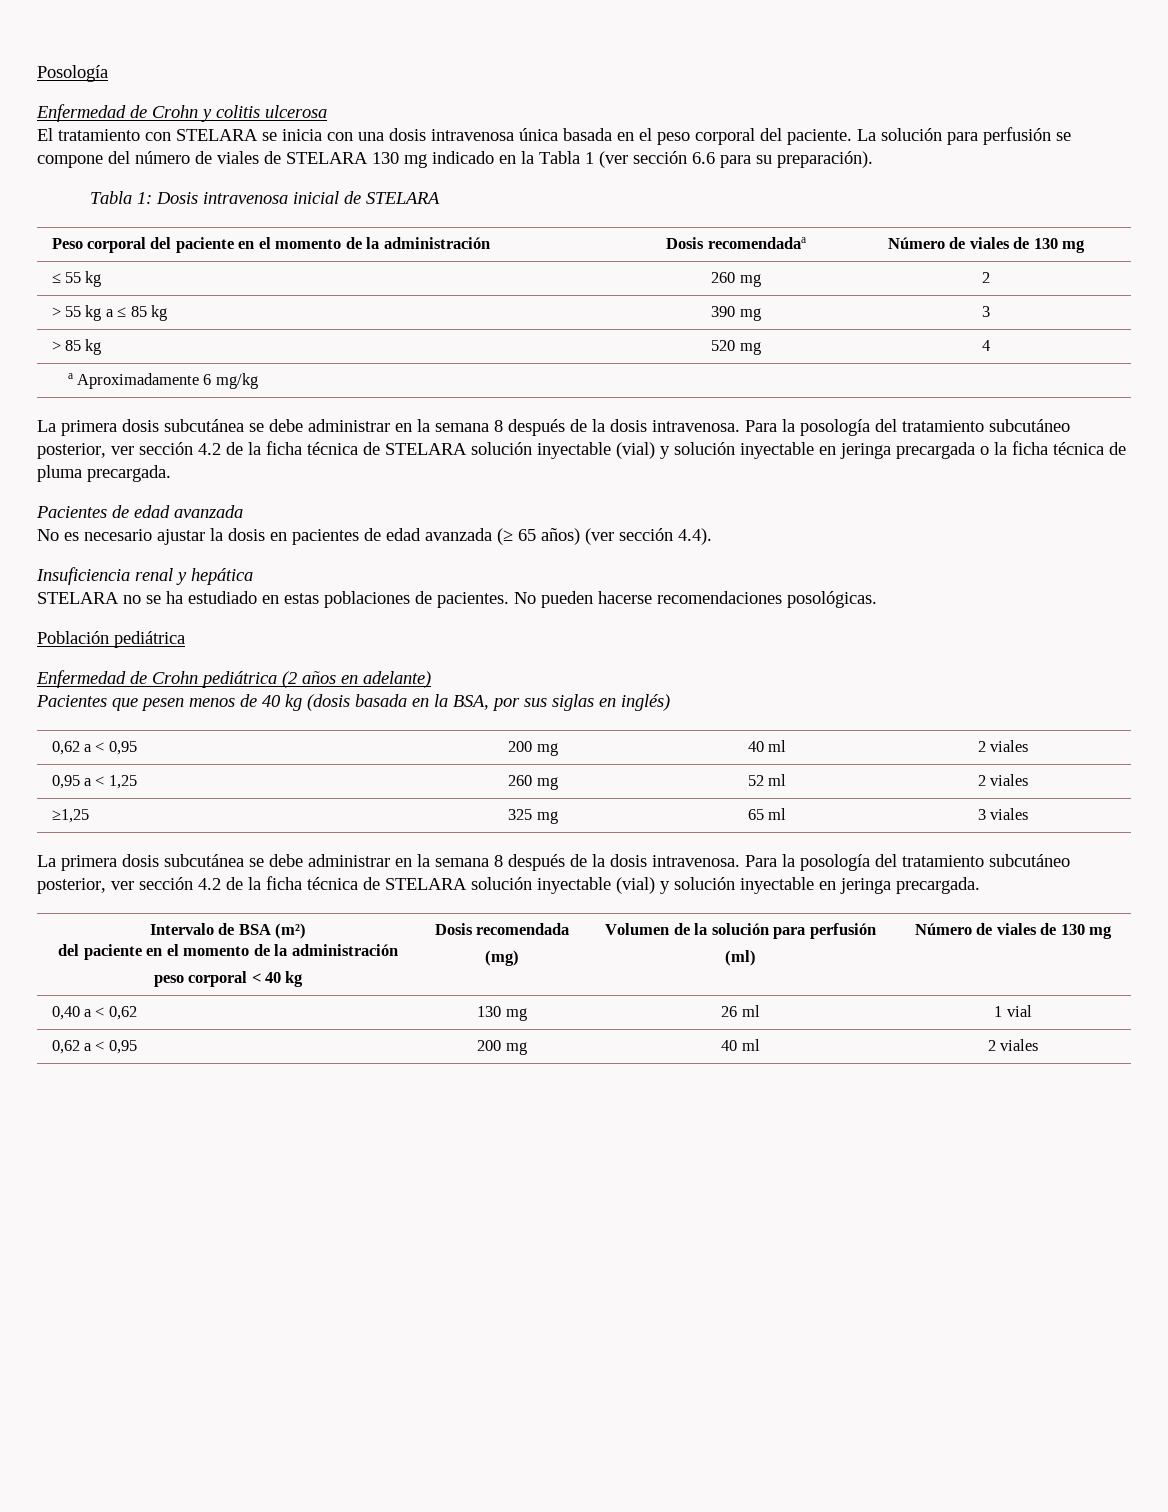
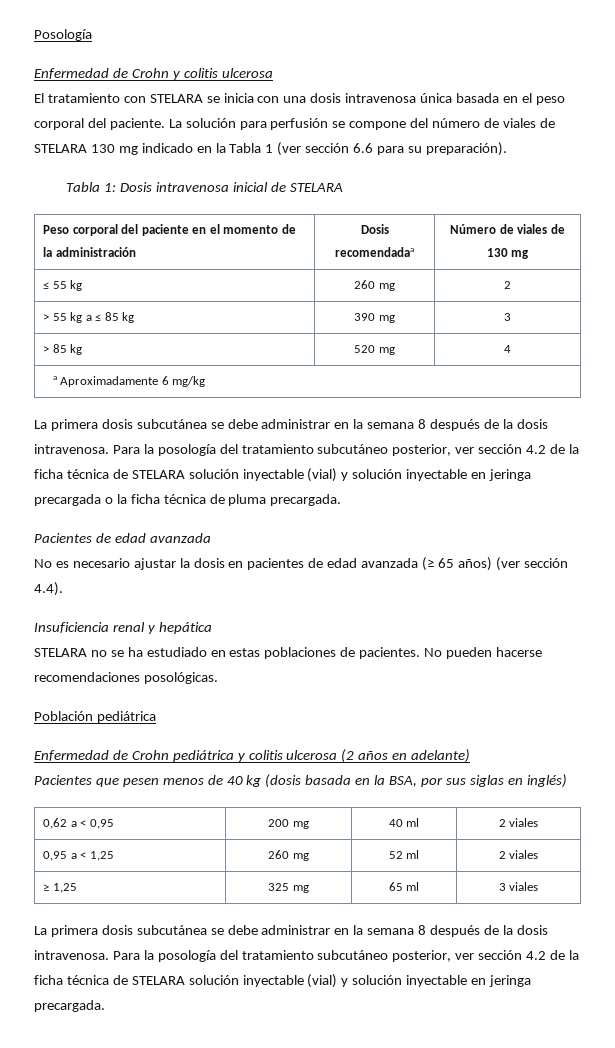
(277, 679) none -> [237,750,338,762] y colitis ulcerosa
[51,809,89,823] ≥1,25 -> [43,883,77,893] ≥ 1,25
[149,923,307,939] [58,944,398,960] [153,971,304,987] [434,923,570,935] [485,950,519,966] [605,923,876,939] [725,950,756,966] [914,923,1113,939] [51,1006,137,1020] [477,1006,527,1021] [721,1005,760,1017] [994,1005,1032,1017] [51,1040,137,1054] [477,1040,527,1055] [721,1039,760,1051] [987,1039,1039,1051] // Intervalo de BSA (m²) // del paciente en el momento de la administración // peso corporal < 40 kg | Dosis recomendada // (mg) | Volumen de la solución para perfusión // (ml) | Número de viales de 130 mg // 0,40 a < 0,62 | 130 mg | 26 ml | 1 vial // 0,62 a < 0,95 | 200 mg | 40 ml | 2 viales -> (105, 1006) none

